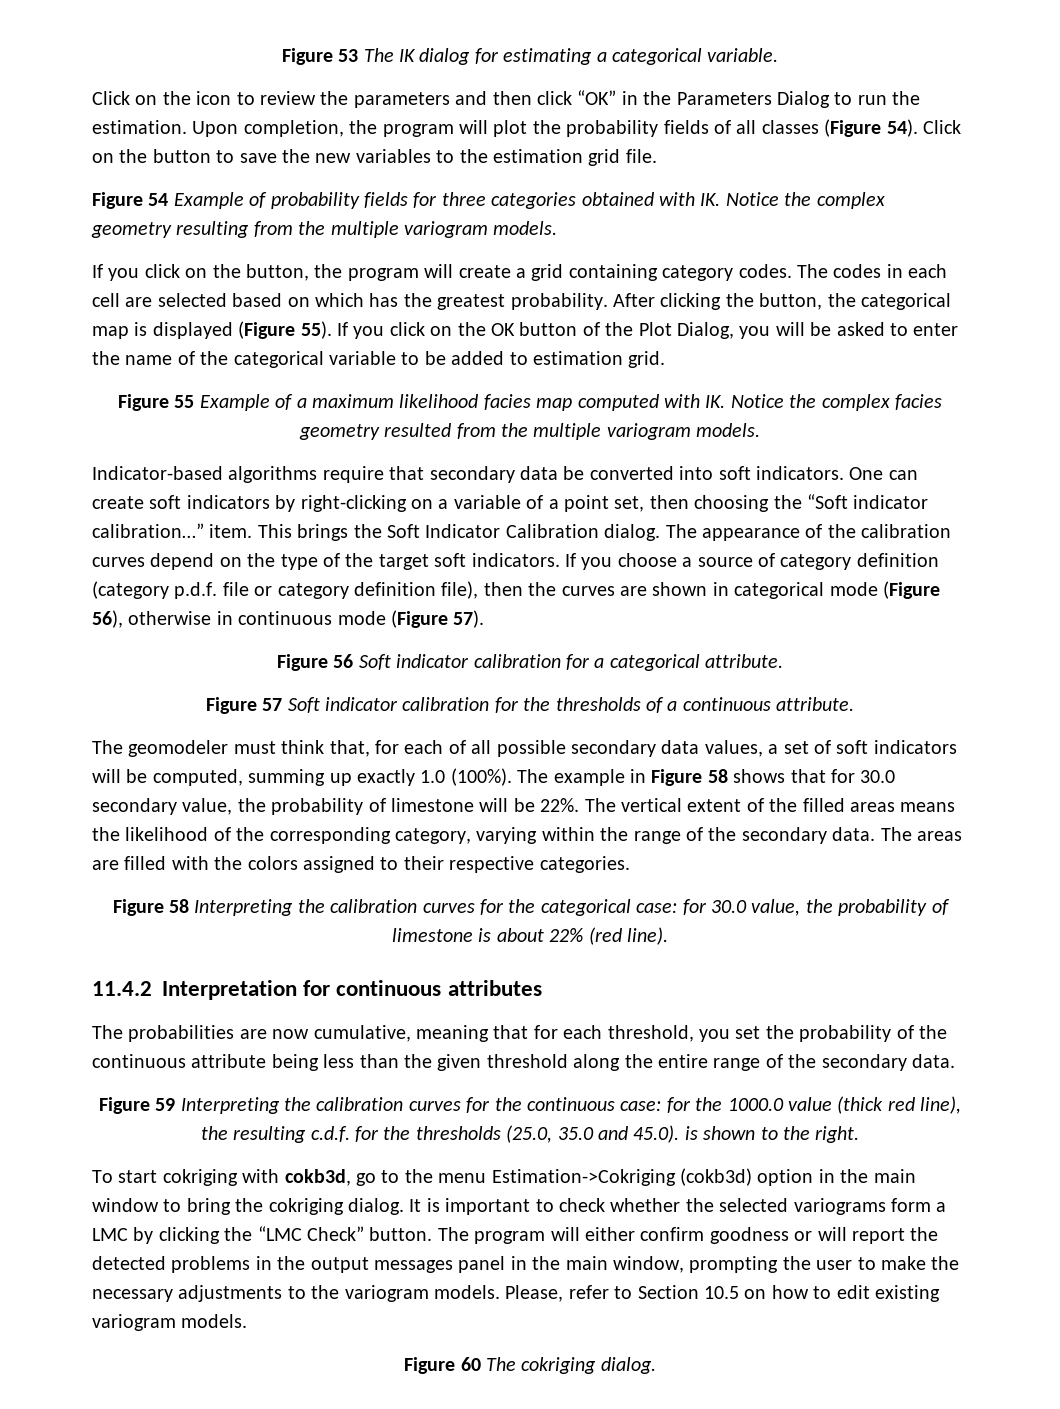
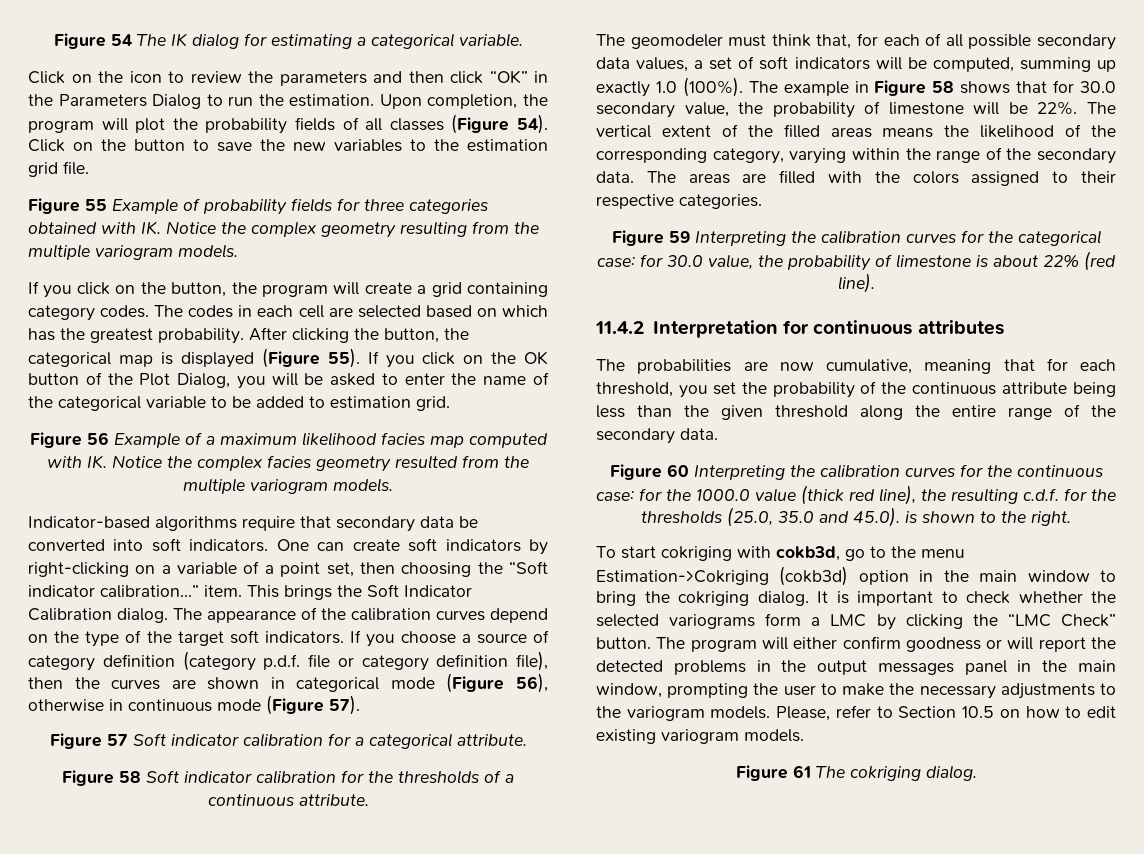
[281,48,359,65] Figure 53 -> [53,33,132,49] Figure 54
[148,193,169,206] 54 -> [85,199,107,211] 55
[174,395,195,408] 55 -> [86,432,109,445] 56
[333,654,354,668] 56 -> [106,734,128,746] 57
[262,698,283,711] 57 -> [119,771,141,783] 58
[168,899,189,913] 58 -> [668,231,690,243] 59
[155,1098,176,1111] 59 -> [666,464,689,477] 60
[460,1357,481,1371] 60 -> [792,765,811,778] 61

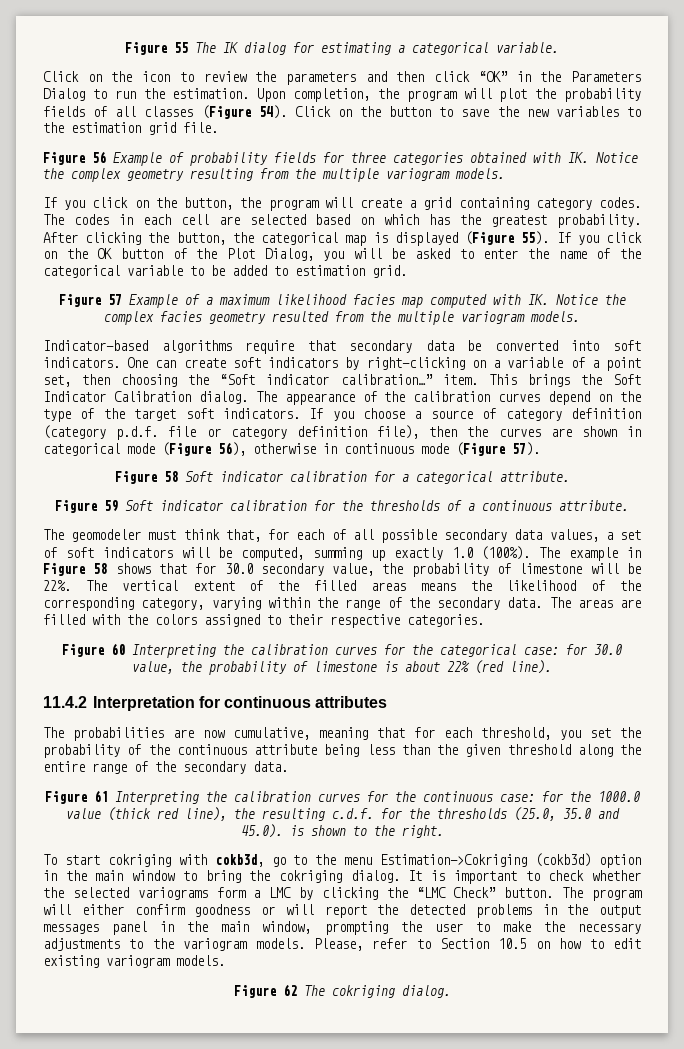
[53,33,132,49] Figure 54 -> [125,42,188,55] Figure 55
[85,199,107,211] 55 -> [92,151,106,163] 56
[86,432,109,445] 56 -> [107,294,122,305] 57
[106,734,128,746] 57 -> [163,471,178,482] 58
[119,771,141,783] 58 -> [104,500,118,512] 59
[668,231,690,243] 59 -> [111,643,125,655] 60
[666,464,689,477] 60 -> [93,790,108,802] 61
[792,765,811,778] 61 -> [282,984,297,996] 62

